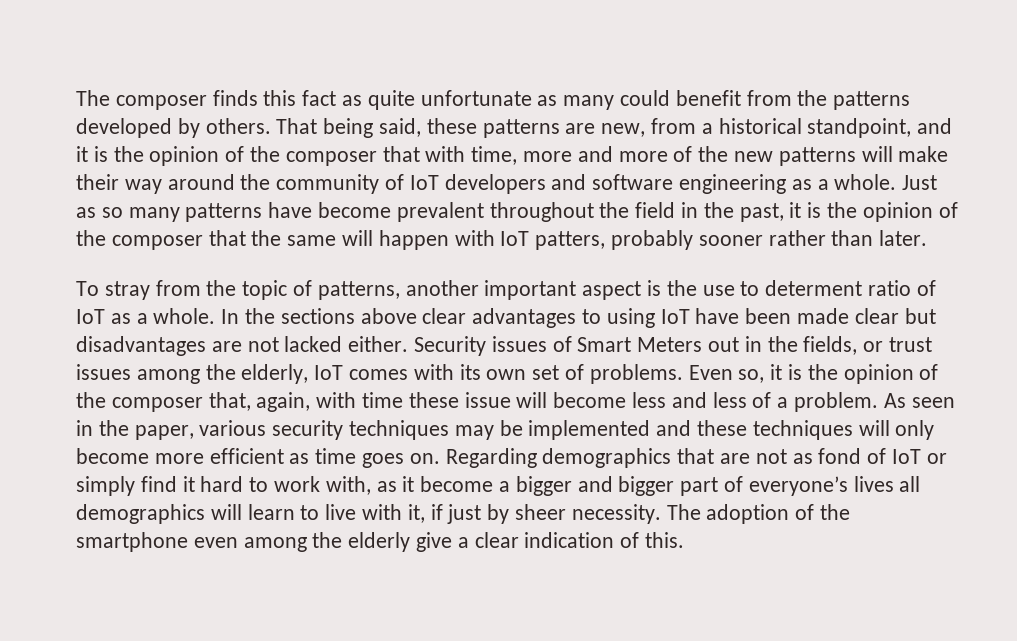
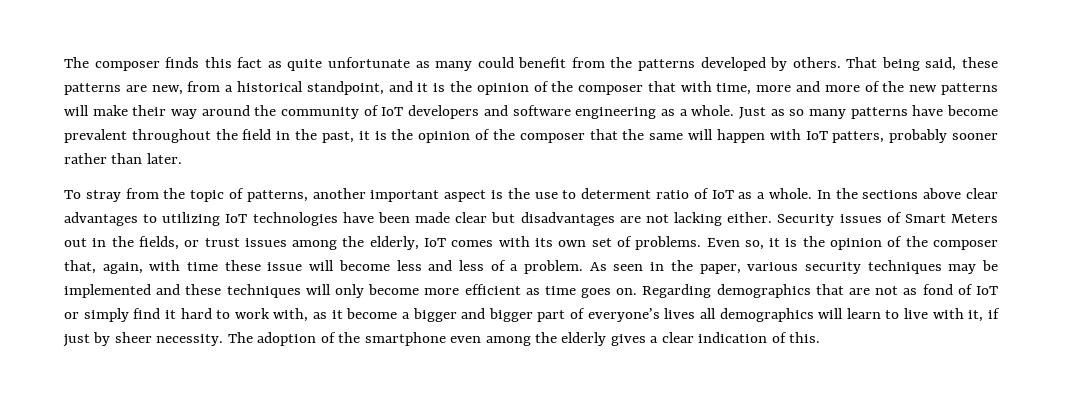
[606,308,690,328] using IoT -> [162,212,338,226] utilizing IoT technologies
[284,336,343,352] lacked -> [674,212,723,226] lacking
[416,532,453,552] give -> [610,334,646,346] gives

